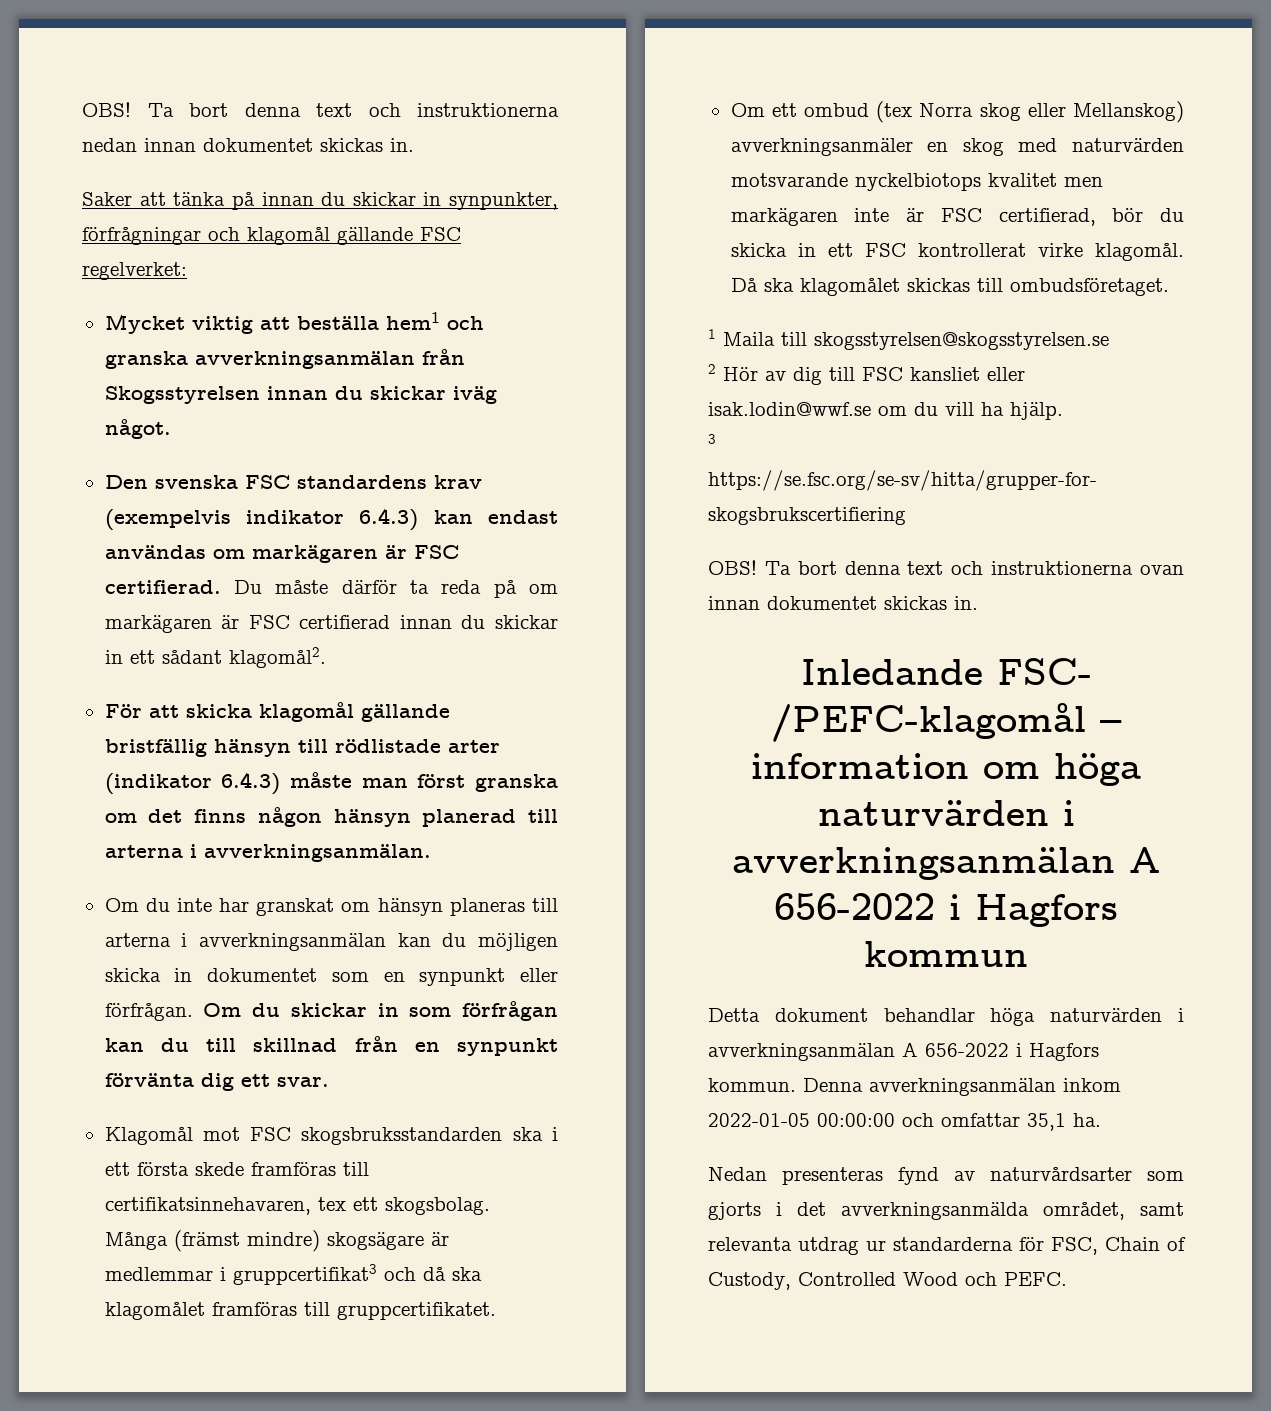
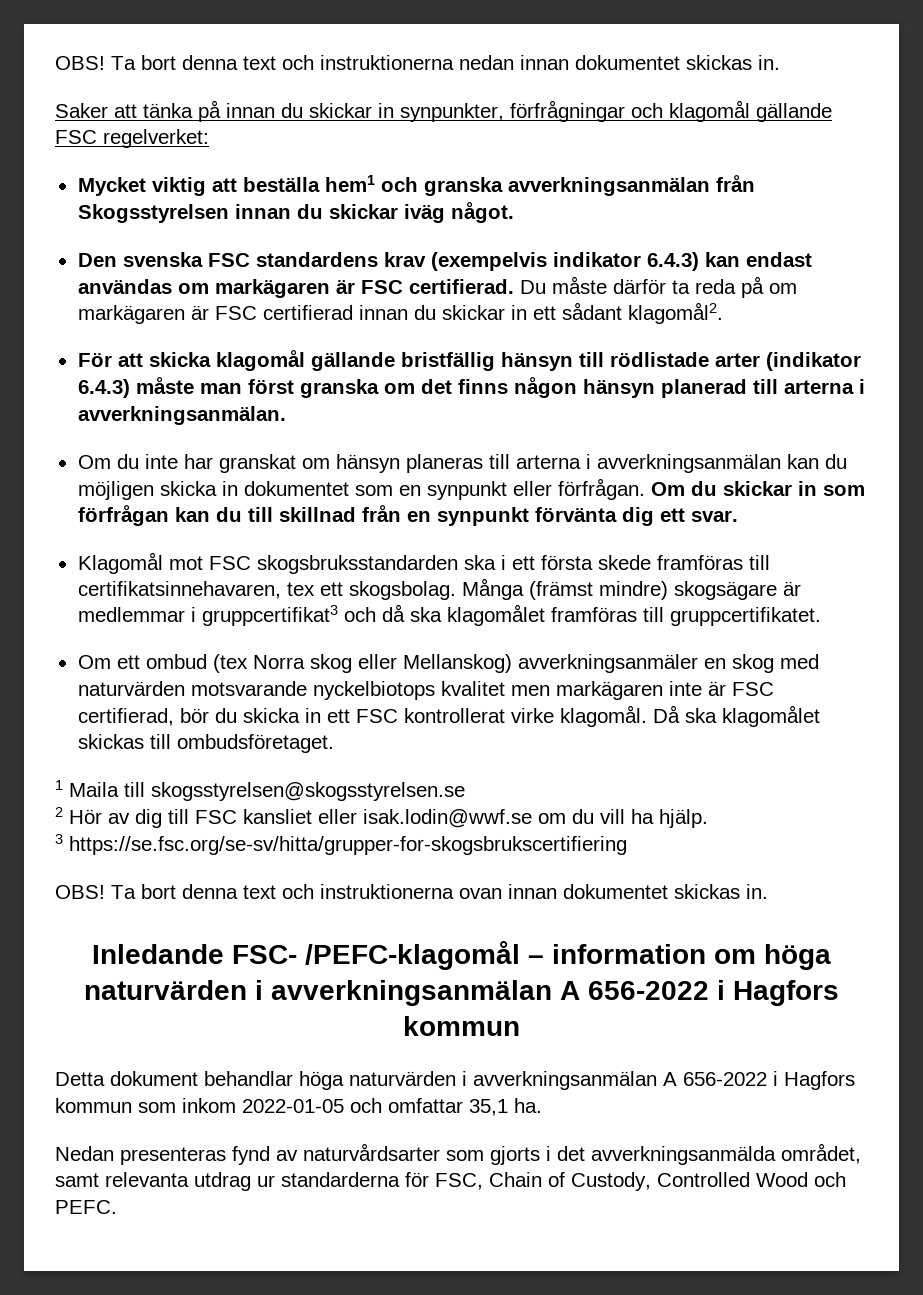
[708,1078,1056,1096] kommun. Denna avverkningsanmälan -> [55,1098,176,1113] kommun som
[817,1113,895,1127] 00:00:00 -> (344, 1106) none

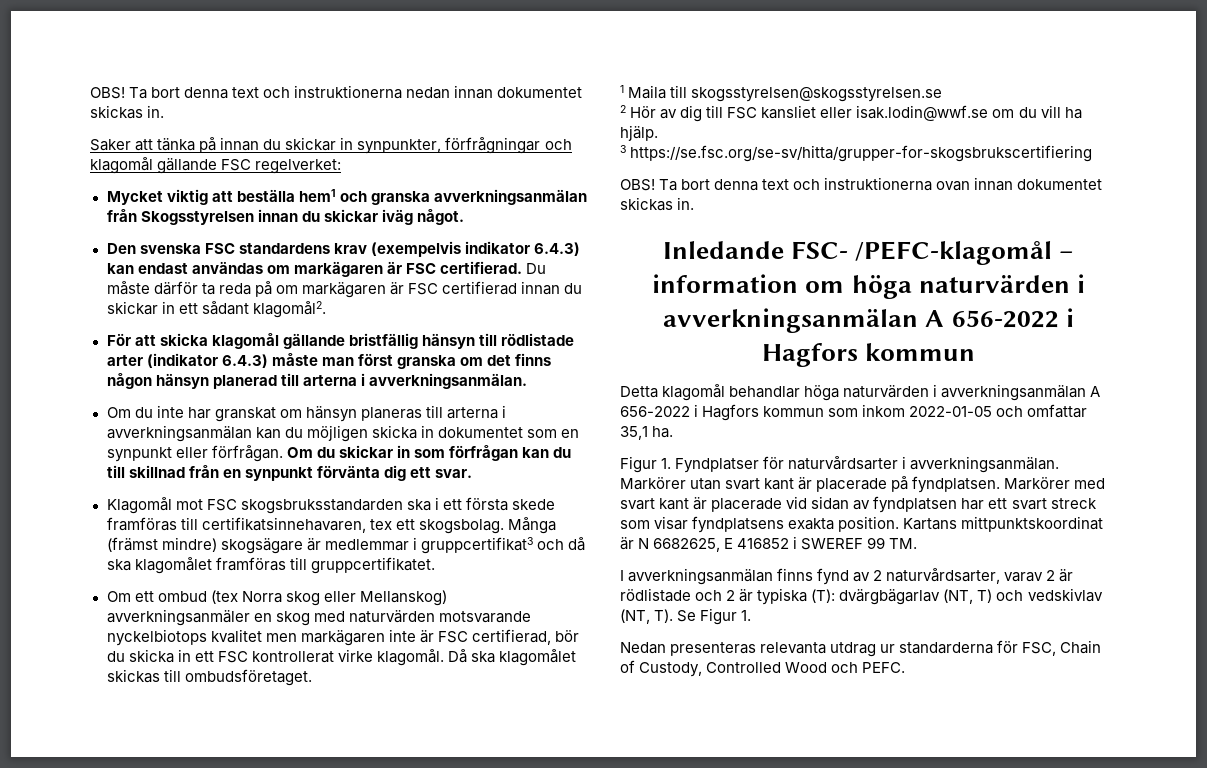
[110,1071,198,1086] dokument -> [662,384,726,401] klagomål
[55,1143,861,1165] [55,1173,99,1187] Nedan presenteras fynd av naturvårdsarter som gjorts i det avverkningsanmälda området, samt -> [620,456,1060,473] [620,476,1106,493] [620,496,1097,513] [620,516,1104,533] [620,536,918,552] [620,568,1074,585] [620,588,1103,605] [620,608,752,625] [620,642,757,656] Figur 1. Fyndplatser för naturvårdsarter i avverkningsanmälan. Markörer utan svart kant är placerade på fyndplatsen. Markörer med svart kant är placerade vid sidan av fyndplatsen har ett svart streck som visar fyndplatsens exakta position. Kartans mittpunktskoordinat är N 6682625, E 416852 i SWEREF 99 TM. // I avverkningsanmälan finns fynd av 2 naturvårdsarter, varav 2 är rödlistade och 2 är typiska (T): dvärgbägarlav (NT, T) och vedskivlav (NT, T). Se Figur 1. // Nedan presenteras

